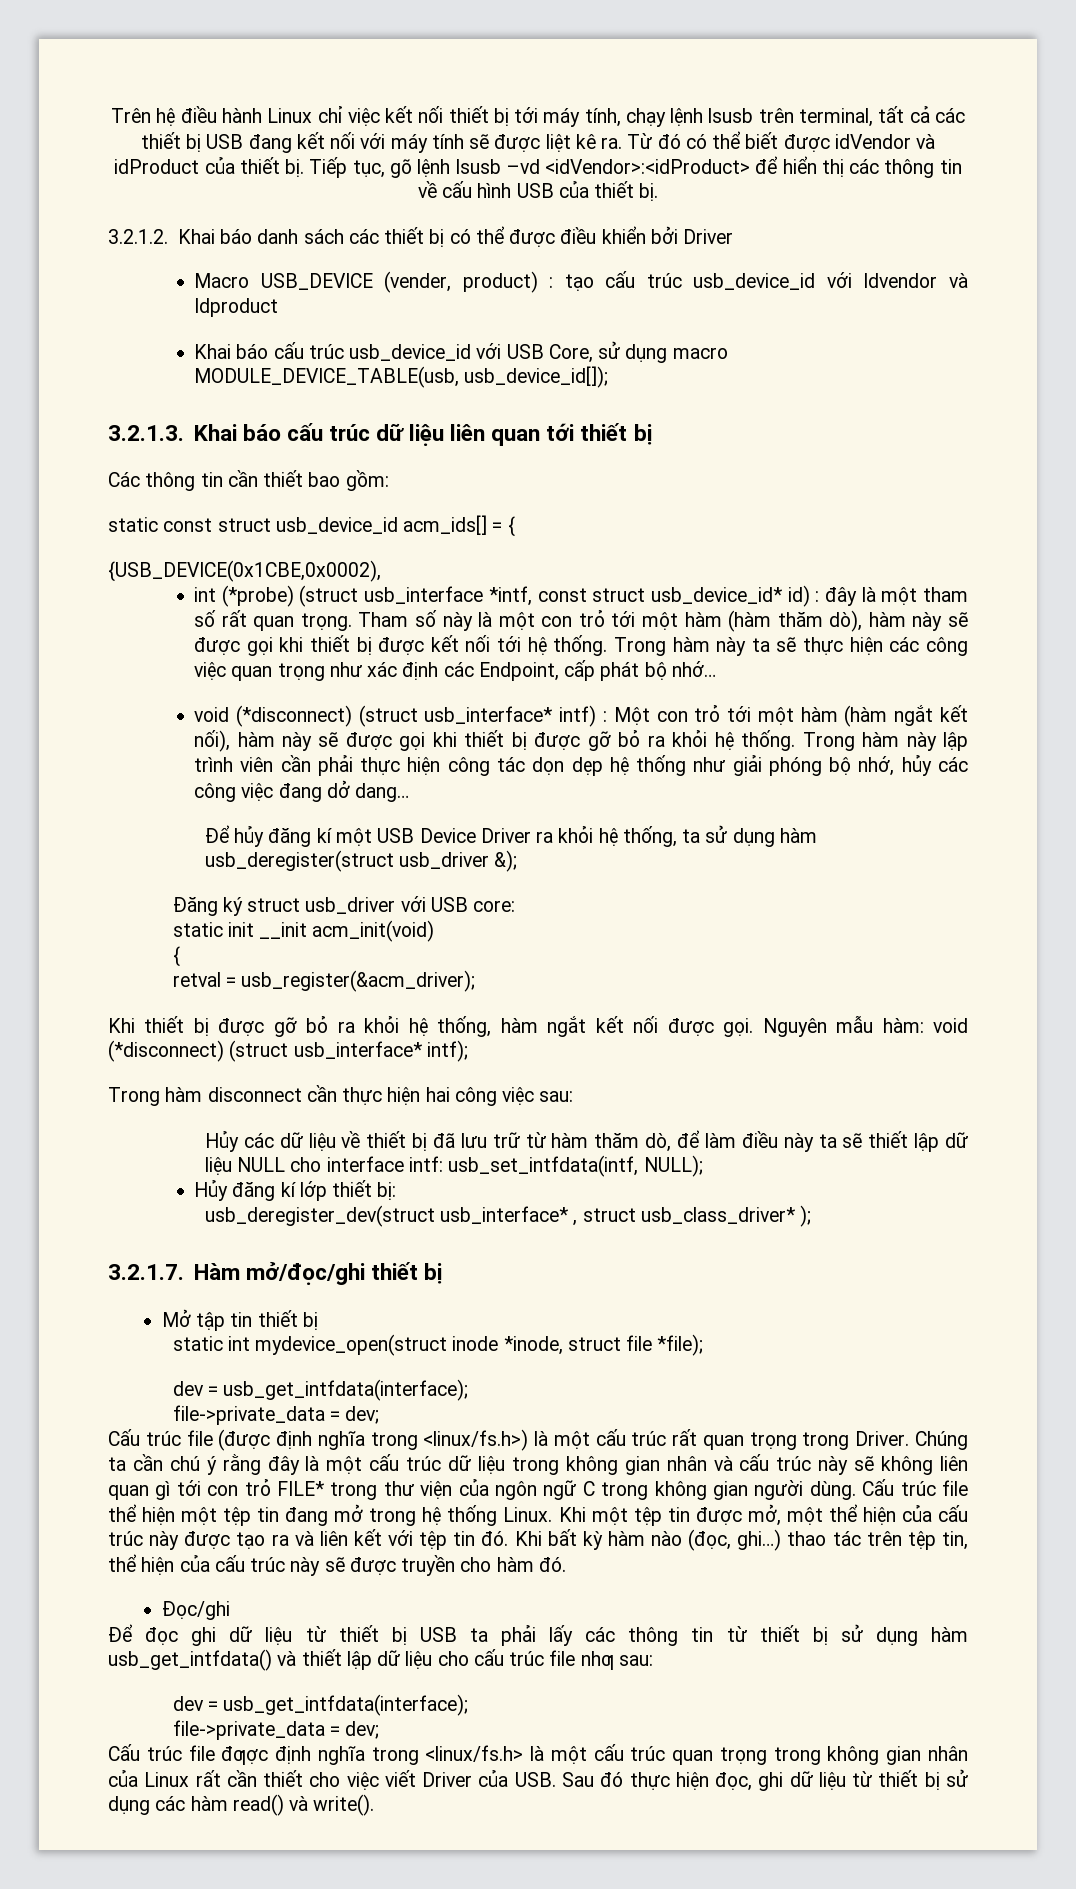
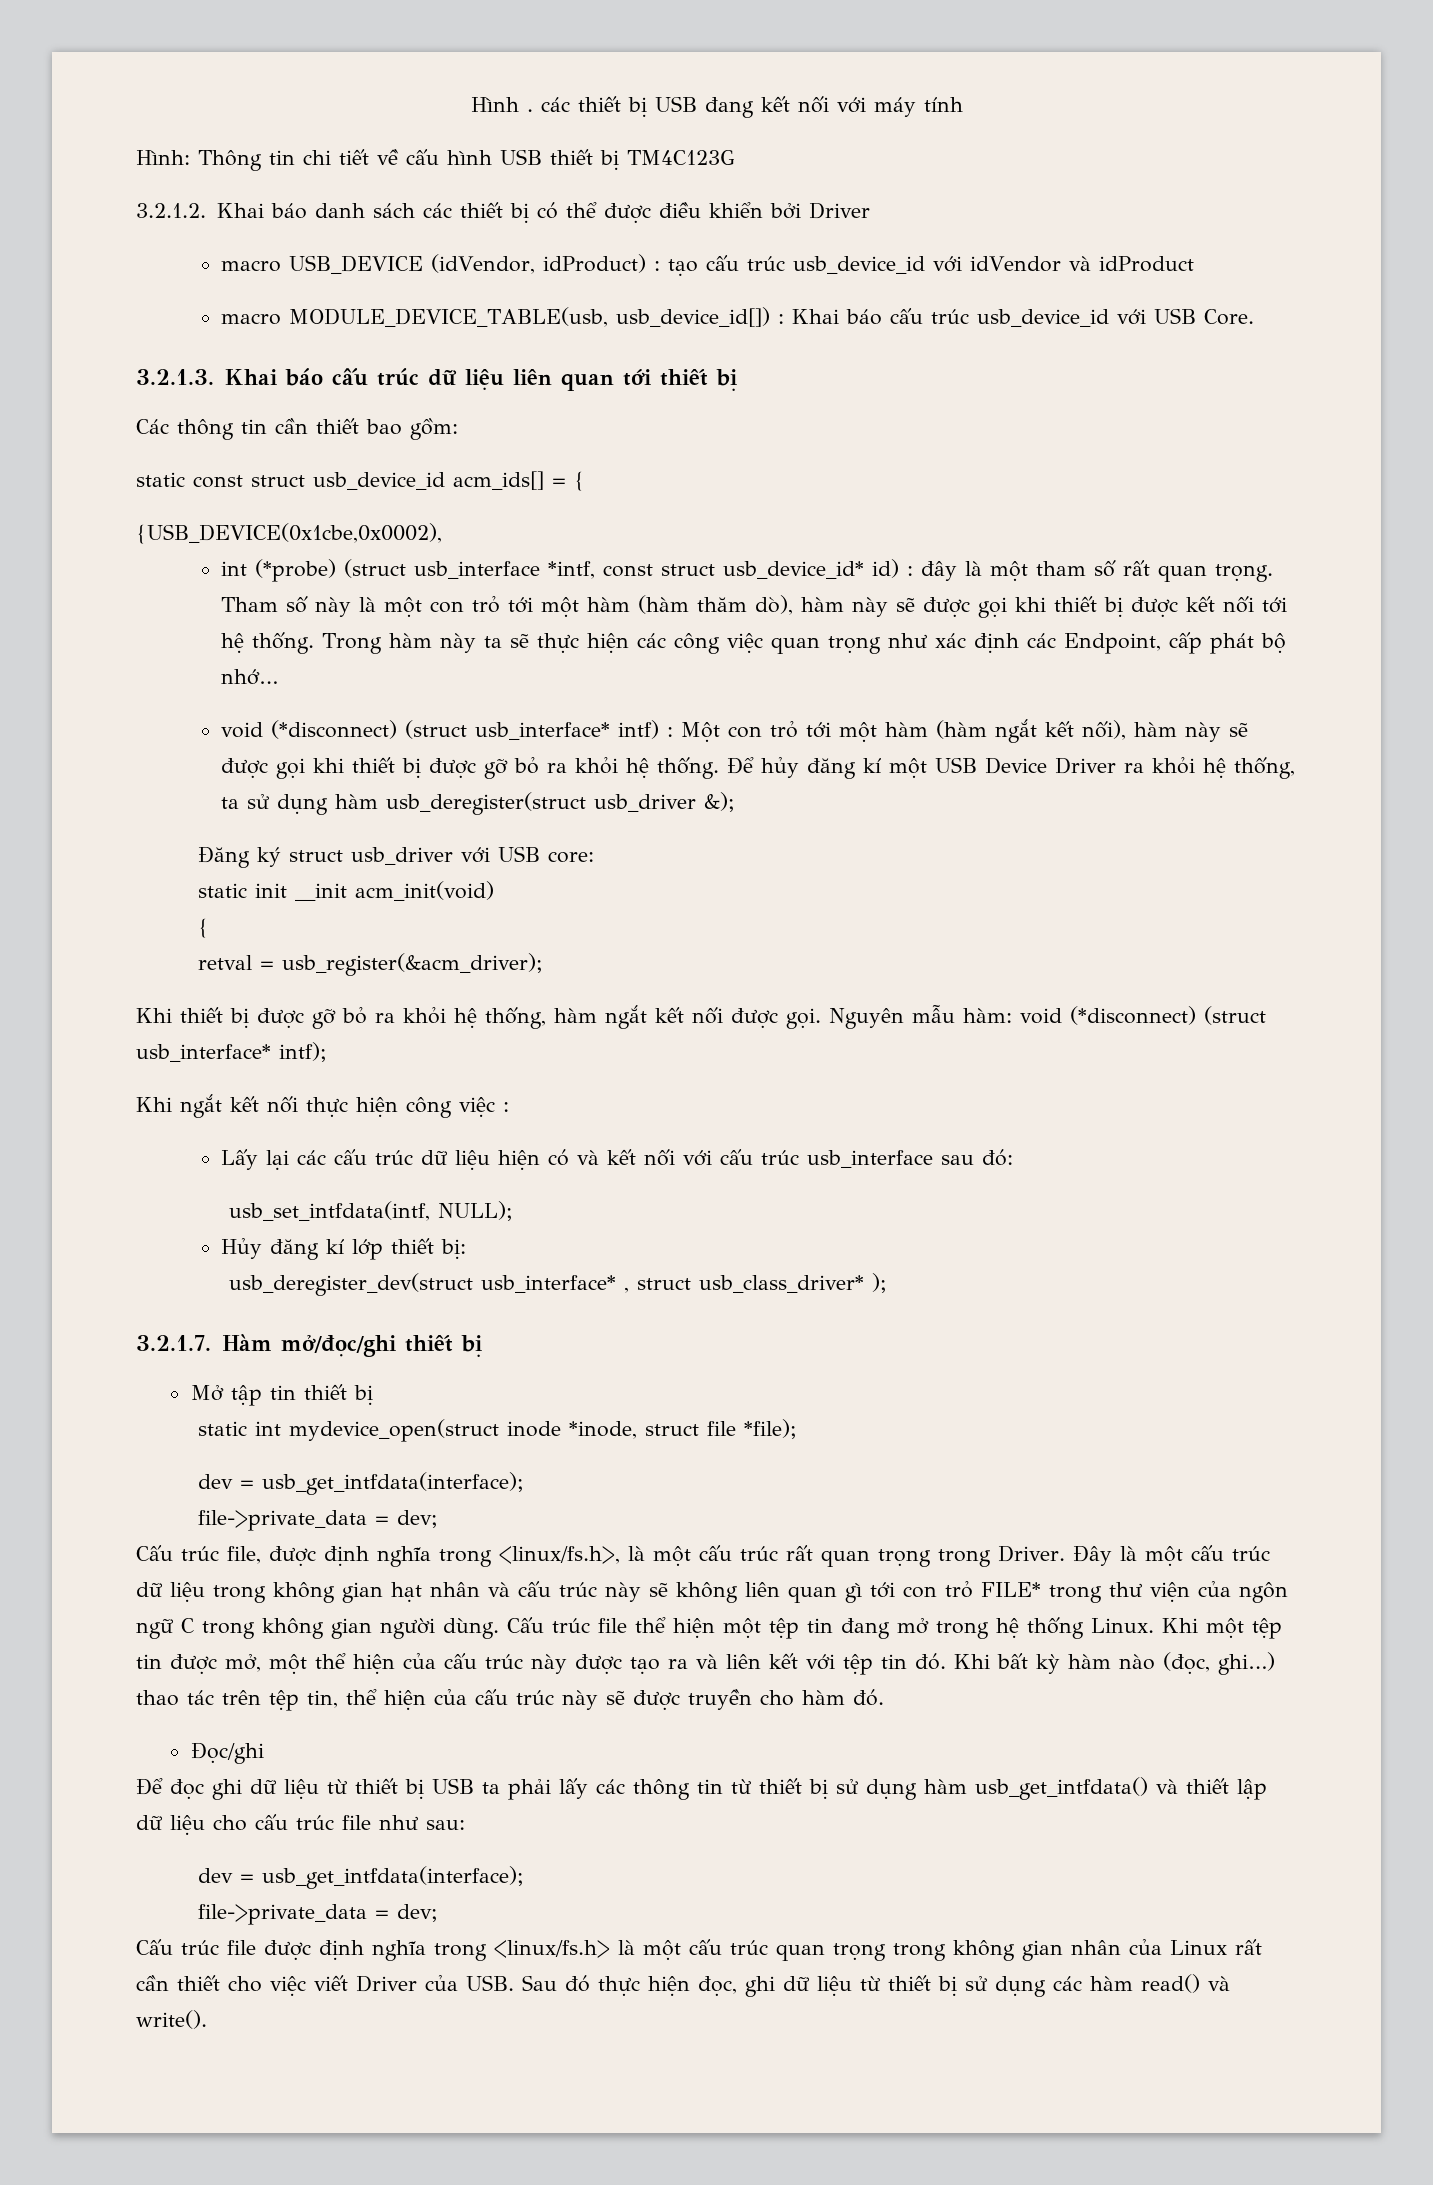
[111,106,930,127] Trên hệ điều hành Linux chỉ việc kết nối thiết bị tới máy tính, chạy lệnh lsusb trên terminal, tất cả -> [470,97,533,112] Hình .
[469,131,936,152] [114,156,962,178] sẽ được liệt kê ra. Từ đó có thể biết được idVendor và idProduct của thiết bị. Tiếp tục, gõ lệnh lsusb –vd <idVendor>:<idProduct> để hiển thị các thông tin -> [136,149,369,171] // Hình: Thông tin chi tiết
[558,181,659,201] của thiết bị. -> [550,149,735,170] thiết bị TM4C123G
[194,271,538,293] Macro USB_DEVICE (vender, product) -> [221,254,647,274] macro USB_DEVICE (idVendor, idProduct)
[863,273,969,288] [194,298,279,317] Idvendor và Idproduct // -> [970,256,1195,272] [221,307,785,327] idVendor và idProduct // macro MODULE_DEVICE_TABLE(usb, usb_device_id[]) :
[548,341,728,363] [194,366,609,388] Core, sử dụng macro MODULE_DEVICE_TABLE(usb, usb_device_id[]); -> [1204,309,1255,325] Core.
[108,560,381,582] {USB_DEVICE(0x1CBE,0x0002), -> [136,523,442,544] {USB_DEVICE(0x1cbe,0x0002),
[802,732,968,751] [194,755,968,776] [194,780,410,802] Trong hàm này lập trình viên cần phải thực hiện công tác dọn dẹp hệ thống như giải phóng bộ nhớ, hủy các công việc đang dở dang… // -> (720, 768) none
[108,1085,574,1106] [204,1130,969,1152] [204,1156,443,1175] Trong hàm disconnect cần thực hiện hai công việc sau: // Hủy các dữ liệu về thiết bị đã lưu trữ từ hàm thăm dò, để làm điều này ta sẽ thiết lập dữ liệu NULL cho interface intf: -> [136,1094,509,1118] [221,1149,1014,1170] Khi ngắt kết nối thực hiện công việc : // Lấy lại các cấu trúc dữ liệu hiện có và kết nối với cấu trúc usb_interface sau đó: //
[186,1429,529,1451] file (được định nghĩa trong <linux/fs.h>) -> [227,1546,620,1567] file, được định nghĩa trong <linux/fs.h>,
[914,1431,968,1450] [108,1454,300,1475] Chúng ta cần chú ý rằng đây -> [1072,1545,1112,1566] Đây
(660, 1465) none -> [391,1582,422,1602] hạt
[580,1651,614,1670] nhƣ -> [379,1815,419,1830] như
[221,1746,269,1765] đƣợc -> [264,1940,311,1960] được

